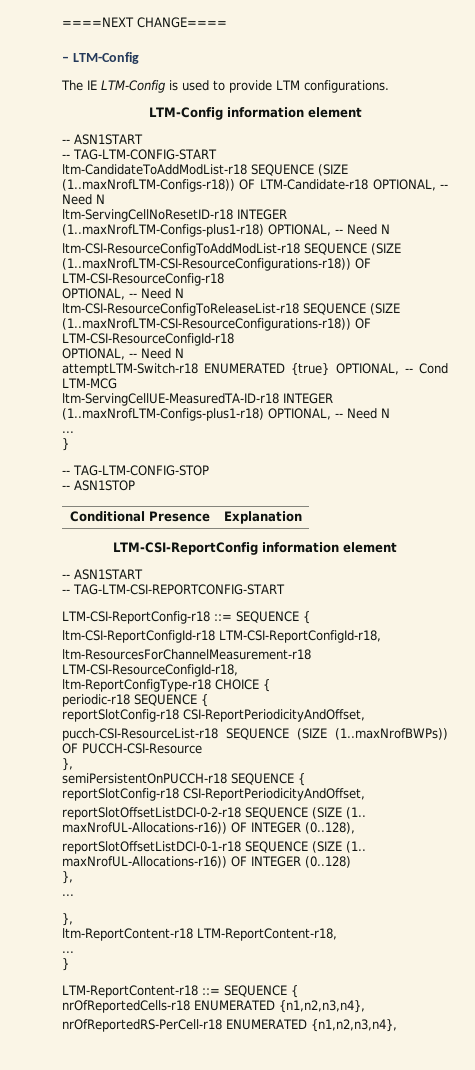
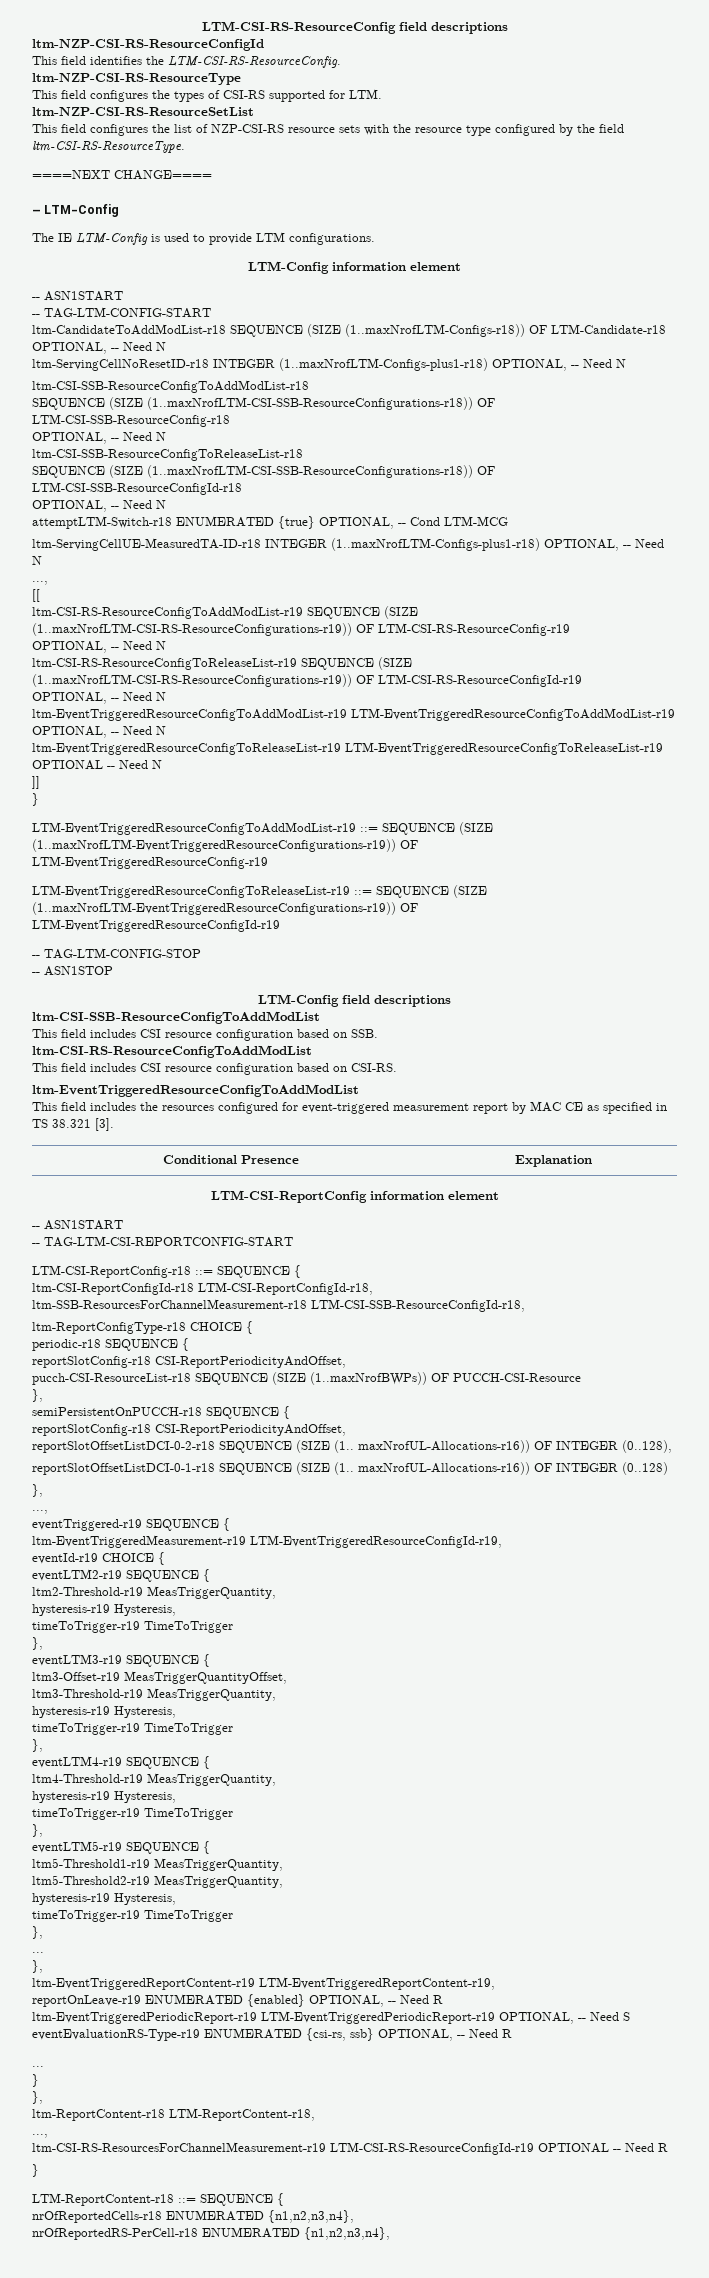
(62, 22) none -> [201,21,508,34] [32,39,264,51] [32,56,341,68] [32,73,241,85] [32,89,382,102] [32,107,254,116] [32,124,624,136] [32,141,185,153] LTM-CSI-RS-ResourceConfig field descriptions // ltm-NZP-CSI-RS-ResourceConfigId // This field identifies the LTM-CSI-RS-ResourceConfig. // ltm-NZP-CSI-RS-ResourceType // This field configures the types of CSI-RS supported for LTM. // ltm-NZP-CSI-RS-ResourceSetList // This field configures the list of NZP-CSI-RS resource sets with the resource type configured by the field ltm-CSI-RS-ResourceType. //
[62,243,401,256] [62,258,371,271] [62,273,224,286] [62,288,184,300] [62,303,400,316] [62,318,371,331] [62,333,234,346] ltm-CSI-ResourceConfigToAddModList-r18 SEQUENCE (SIZE (1..maxNrofLTM-CSI-ResourceConfigurations-r18)) OF LTM-CSI-ResourceConfig-r18 // OPTIONAL, -- Need N // ltm-CSI-ResourceConfigToReleaseList-r18 SEQUENCE (SIZE (1..maxNrofLTM-CSI-ResourceConfigurations-r18)) OF LTM-CSI-ResourceConfigId-r18 -> [32,380,309,393] [32,397,495,410] [32,414,230,427] [32,432,166,444] [32,449,303,461] [32,465,495,478] [32,482,242,495] ltm-CSI-SSB-ResourceConfigToAddModList-r18 // SEQUENCE (SIZE (1..maxNrofLTM-CSI-SSB-ResourceConfigurations-r18)) OF LTM-CSI-SSB-ResourceConfig-r18 // OPTIONAL, -- Need N // ltm-CSI-SSB-ResourceConfigToReleaseList-r18 // SEQUENCE (SIZE (1..maxNrofLTM-CSI-SSB-ResourceConfigurations-r18)) OF LTM-CSI-SSB-ResourceConfigId-r18
[62,431,74,433] [62,438,69,451] [62,465,209,476] [62,480,135,491] ... // } // -- TAG-LTM-CONFIG-STOP // -- ASN1STOP -> [32,581,48,585] [32,589,40,602] [32,606,418,619] [32,623,570,636] [32,641,166,653] [32,657,412,670] [32,674,582,687] [32,692,166,704] [32,708,675,721] [32,726,166,738] [32,742,663,755] [32,760,162,770] [32,776,40,789] [32,793,39,806] [32,822,493,835] [32,839,418,852] [32,856,268,869] [32,885,487,898] [32,902,418,915] [32,919,280,932] [32,948,201,959] [32,966,113,976] [258,994,451,1007] [32,1011,320,1024] [32,1029,378,1041] [32,1045,312,1058] [32,1063,397,1075] [32,1084,359,1097] [32,1101,667,1114] [32,1118,114,1131] ..., // [[ // ltm-CSI-RS-ResourceConfigToAddModList-r19 SEQUENCE (SIZE (1..maxNrofLTM-CSI-RS-ResourceConfigurations-r19)) OF LTM-CSI-RS-ResourceConfig-r19 // OPTIONAL, -- Need N // ltm-CSI-RS-ResourceConfigToReleaseList-r19 SEQUENCE (SIZE (1..maxNrofLTM-CSI-RS-ResourceConfigurations-r19)) OF LTM-CSI-RS-ResourceConfigId-r19 // OPTIONAL, -- Need N // ltm-EventTriggeredResourceConfigToAddModList-r19 LTM-EventTriggeredResourceConfigToAddModList-r19 OPTIONAL, -- Need N // ltm-EventTriggeredResourceConfigToReleaseList-r19 LTM-EventTriggeredResourceConfigToReleaseList-r19 OPTIONAL -- Need N // ]] // } // LTM-EventTriggeredResourceConfigToAddModList-r19 ::= SEQUENCE (SIZE (1..maxNrofLTM-EventTriggeredResourceConfigurations-r19)) OF // LTM-EventTriggeredResourceConfig-r19 // LTM-EventTriggeredResourceConfigToReleaseList-r19 ::= SEQUENCE (SIZE (1..maxNrofLTM-EventTriggeredResourceConfigurations-r19)) OF // LTM-EventTriggeredResourceConfigId-r19 // -- TAG-LTM-CONFIG-STOP // -- ASN1STOP // LTM-Config field descriptions // ltm-CSI-SSB-ResourceConfigToAddModList // This field includes CSI resource configuration based on SSB. // ltm-CSI-RS-ResourceConfigToAddModList // This field includes CSI resource configuration based on CSI-RS. // ltm-EventTriggeredResourceConfigToAddModList // This field includes the resources configured for event-triggered measurement report by MAC CE as specified in TS 38.321 [3].
[62,649,311,660] [62,664,238,677] ltm-ResourcesForChannelMeasurement-r18 LTM-CSI-ResourceConfigId-r18, -> [32,1299,525,1312] ltm-SSB-ResourcesForChannelMeasurement-r18 LTM-CSI-SSB-ResourceConfigId-r18,
[62,894,74,896] [62,913,73,926] [62,928,337,941] [62,951,74,953] ... // }, // ltm-ReportContent-r18 LTM-ReportContent-r18, // ... -> [32,1510,48,1514] [32,1518,230,1531] [32,1535,502,1548] [32,1552,165,1565] [32,1569,210,1582] [32,1586,276,1599] [32,1604,176,1616] [32,1621,233,1633] [32,1637,43,1650] [32,1654,210,1667] [32,1671,287,1684] [32,1688,276,1701] [32,1706,176,1718] [32,1723,233,1735] [32,1739,43,1752] [32,1756,210,1769] [32,1773,276,1786] [32,1791,176,1803] [32,1808,233,1820] [32,1824,43,1837] [32,1841,210,1854] [32,1858,283,1871] [32,1875,283,1888] [32,1893,176,1905] [32,1910,233,1922] [32,1926,43,1939] [32,1952,44,1953] [32,1960,43,1973] [32,1977,495,1990] [32,1994,443,2007] [32,2011,630,2024] [32,2028,512,2041] [32,2066,44,2067] [32,2074,39,2087] [32,2091,43,2104] [32,2108,315,2121] [32,2134,48,2138] [32,2142,668,2155] ..., // eventTriggered-r19 SEQUENCE { // ltm-EventTriggeredMeasurement-r19 LTM-EventTriggeredResourceConfigId-r19, // eventId-r19 CHOICE { // eventLTM2-r19 SEQUENCE { // ltm2-Threshold-r19 MeasTriggerQuantity, // hysteresis-r19 Hysteresis, // timeToTrigger-r19 TimeToTrigger // }, // eventLTM3-r19 SEQUENCE { // ltm3-Offset-r19 MeasTriggerQuantityOffset, // ltm3-Threshold-r19 MeasTriggerQuantity, // hysteresis-r19 Hysteresis, // timeToTrigger-r19 TimeToTrigger // }, // eventLTM4-r19 SEQUENCE { // ltm4-Threshold-r19 MeasTriggerQuantity, // hysteresis-r19 Hysteresis, // timeToTrigger-r19 TimeToTrigger // }, // eventLTM5-r19 SEQUENCE { // ltm5-Threshold1-r19 MeasTriggerQuantity, // ltm5-Threshold2-r19 MeasTriggerQuantity, // hysteresis-r19 Hysteresis, // timeToTrigger-r19 TimeToTrigger // }, // ... // }, // ltm-EventTriggeredReportContent-r19 LTM-EventTriggeredReportContent-r19, // reportOnLeave-r19 ENUMERATED {enabled} OPTIONAL, -- Need R // ltm-EventTriggeredPeriodicReport-r19 LTM-EventTriggeredPeriodicReport-r19 OPTIONAL, -- Need S eventEvaluationRS-Type-r19 ENUMERATED {csi-rs, ssb} OPTIONAL, -- Need R // ... // } // }, // ltm-ReportContent-r18 LTM-ReportContent-r18, // ..., // ltm-CSI-RS-ResourcesForChannelMeasurement-r19 LTM-CSI-RS-ResourceConfigId-r19 OPTIONAL -- Need R

